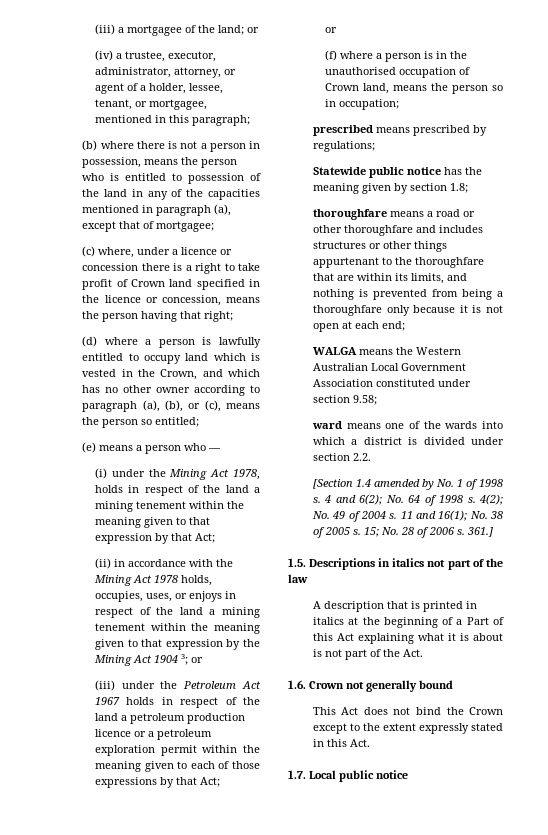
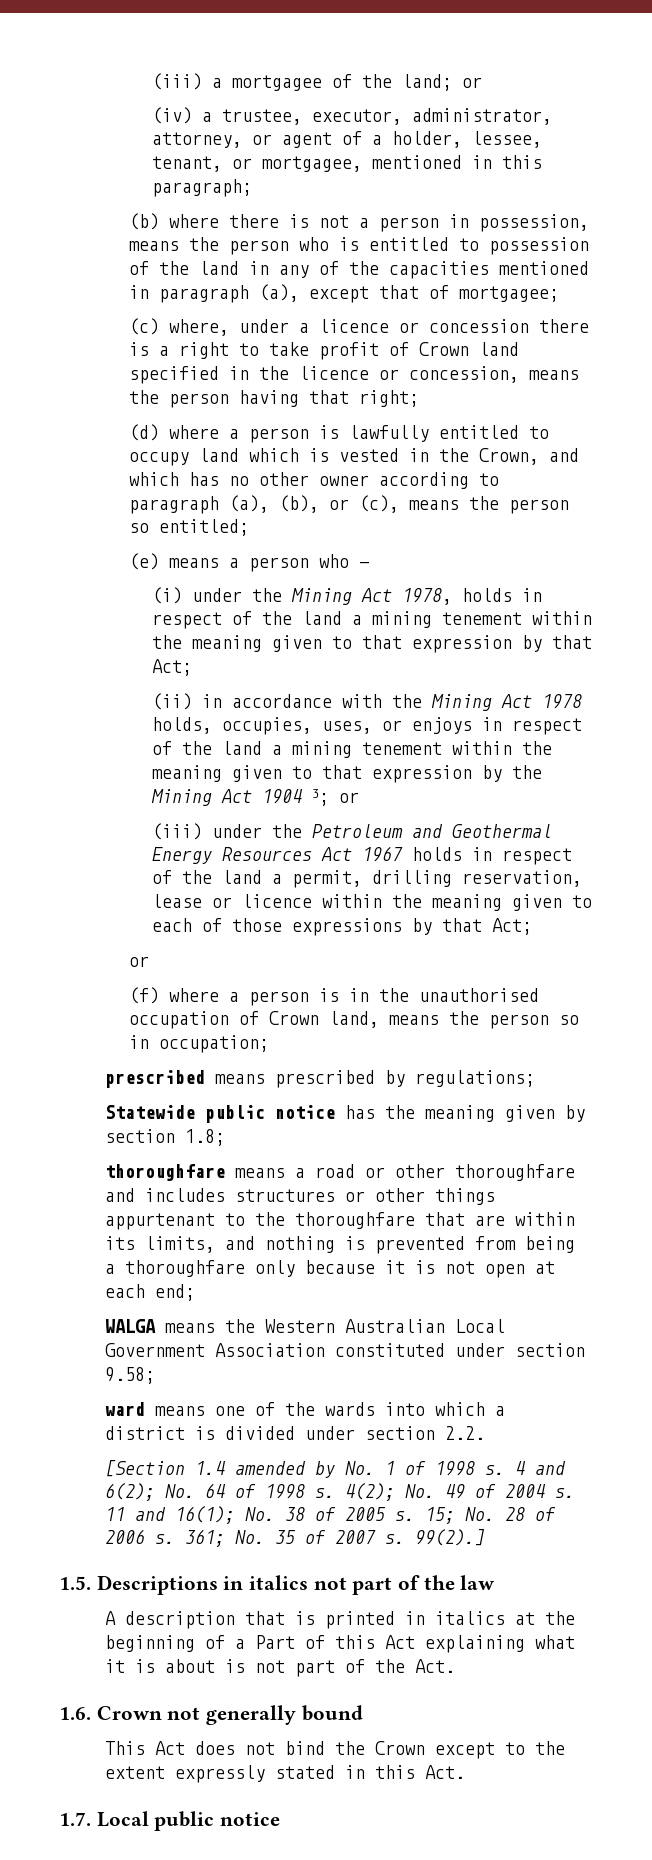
(237, 685) none -> [411,824,552,838] [151,847,312,864] and Geothermal Energy Resources
[129,713,245,724] [94,729,212,740] [94,745,197,756] petroleum production licence or a petroleum exploration permit -> [291,870,582,888] [151,894,312,908] permit, drilling reservation, lease or licence
[466,527,493,537] 361.] -> [185,1529,486,1547] 361; No. 35 of 2007 s. 99(2).]

